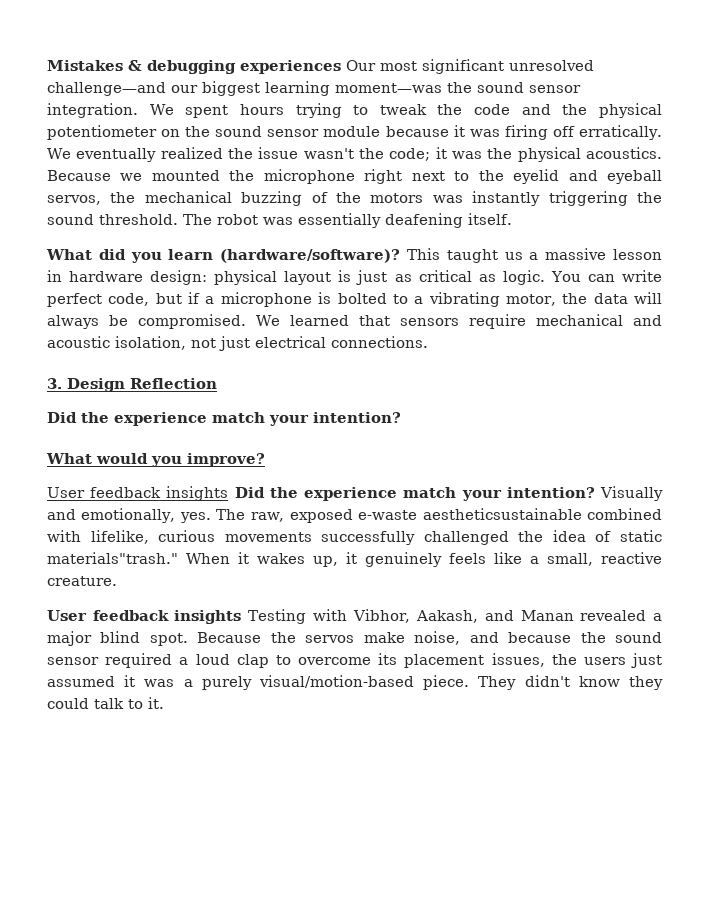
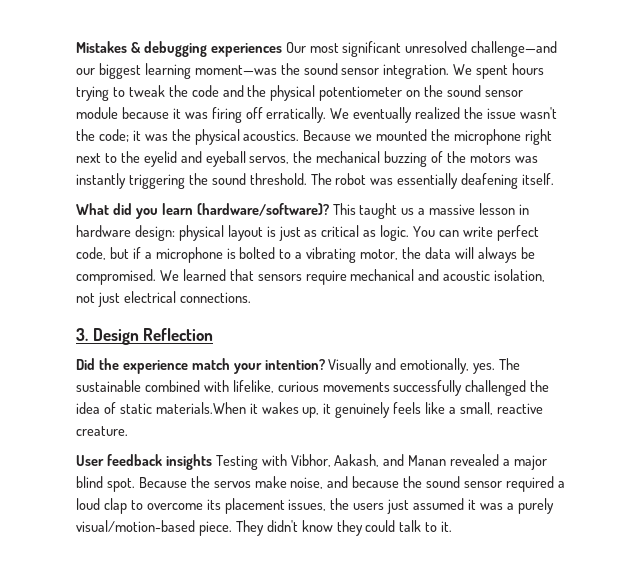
[46,453,265,467] [47,486,595,501] // What would you improve? // User feedback insights Did the experience match your intention? -> (325, 364) none
[250,508,582,523] raw, exposed e-waste aestheticsustainable -> [76,380,141,392] sustainable
[47,552,230,564] materials"trash." When -> [155,402,246,414] materials.When

